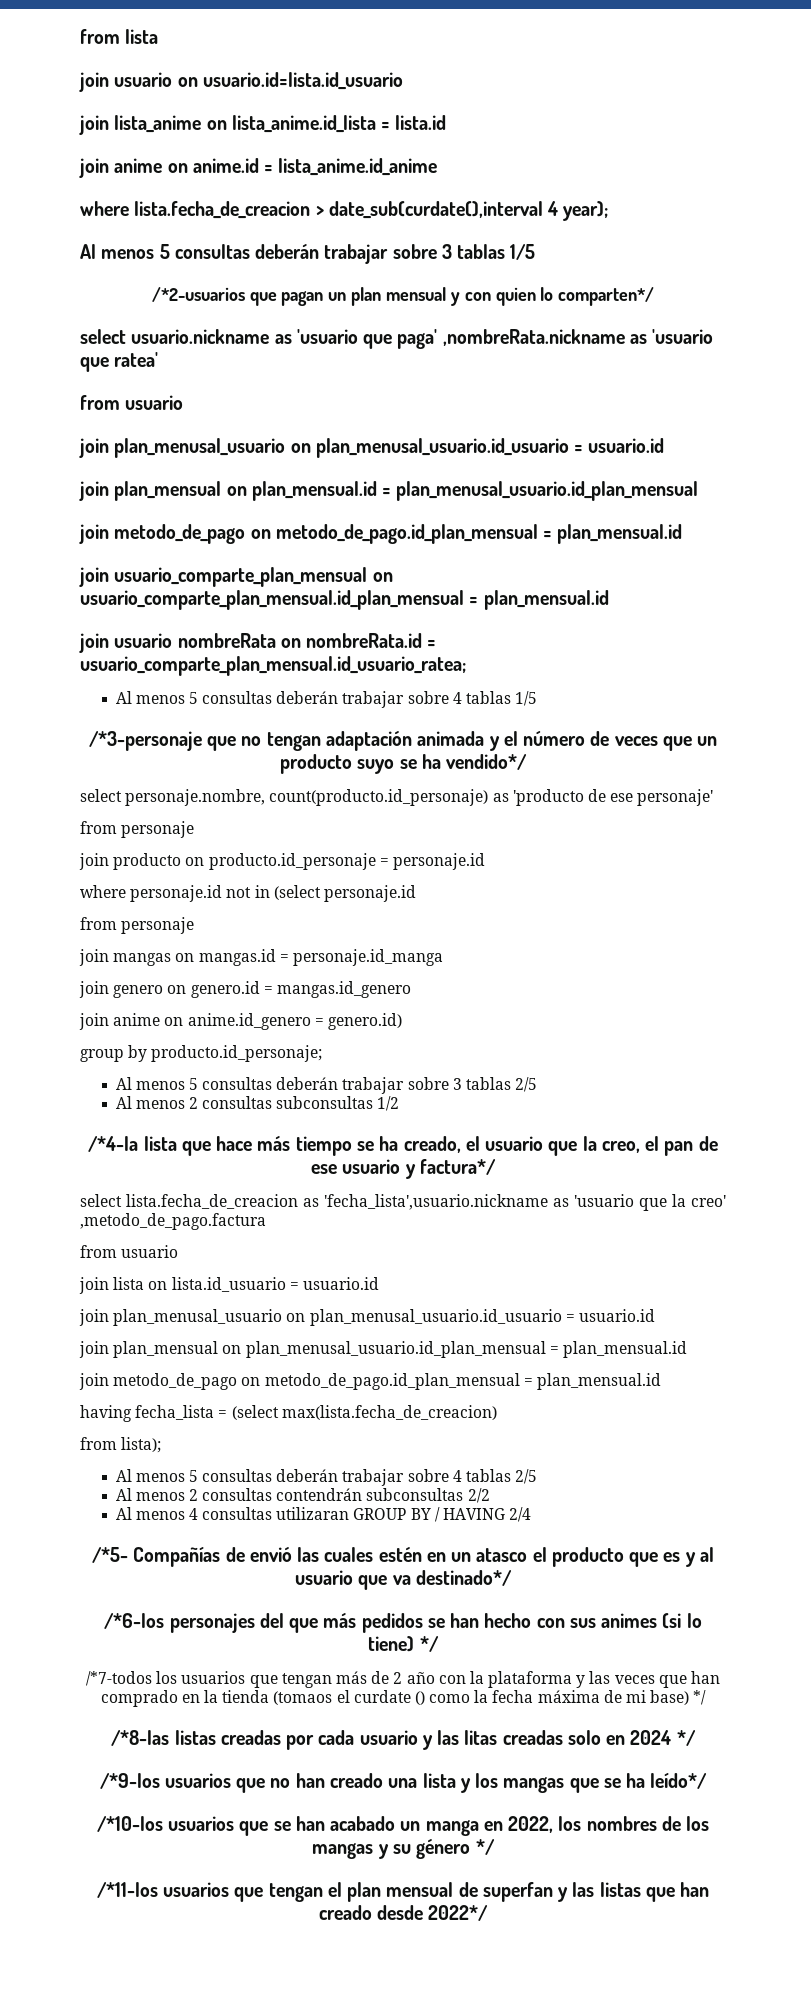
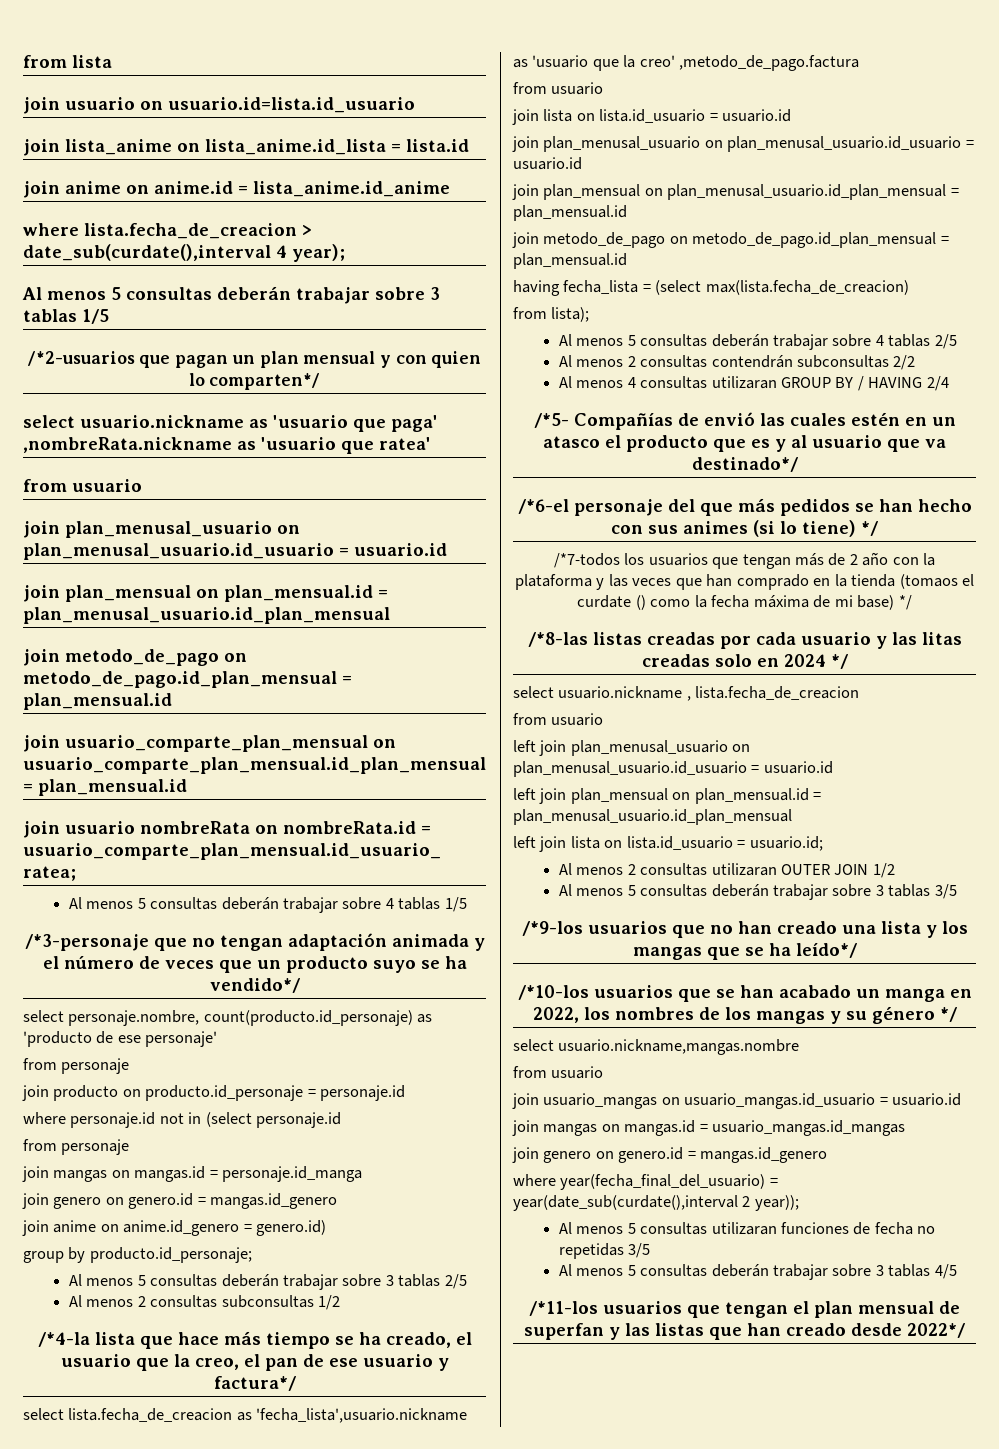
[104,1613,255,1633] /*6-los personajes -> [517,499,663,516] /*6-el personaje
(696, 1738) none -> [513,686,860,701] [513,713,604,726] [513,740,751,756] [513,761,833,777] [513,788,822,804] [513,809,792,825] [513,836,823,852] [558,863,895,878] [558,884,957,900] // select usuario.nickname , lista.fecha_de_creacion // from usuario // left join plan_menusal_usuario on plan_menusal_usuario.id_usuario = usuario.id // left join plan_mensual on plan_mensual.id = plan_menusal_usuario.id_plan_mensual // left join lista on lista.id_usuario = usuario.id; // Al menos 2 consultas utilizaran OUTER JOIN 1/2 // Al menos 5 consultas deberán trabajar sobre 3 tablas 3/5
(495, 1847) none -> [513,1039,800,1055] [513,1066,604,1079] [512,1093,962,1109] [512,1120,906,1136] [512,1147,828,1163] [513,1174,778,1190] [513,1195,799,1211] [558,1222,936,1235] [558,1243,651,1259] [558,1264,957,1280] // select usuario.nickname,mangas.nombre // from usuario // join usuario_mangas on usuario_mangas.id_usuario = usuario.id // join mangas on mangas.id = usuario_mangas.id_mangas // join genero on genero.id = mangas.id_genero // where year(fecha_final_del_usuario) = year(date_sub(curdate(),interval 2 year)); // Al menos 5 consultas utilizaran funciones de fecha no repetidas 3/5 // Al menos 5 consultas deberán trabajar sobre 3 tablas 4/5

